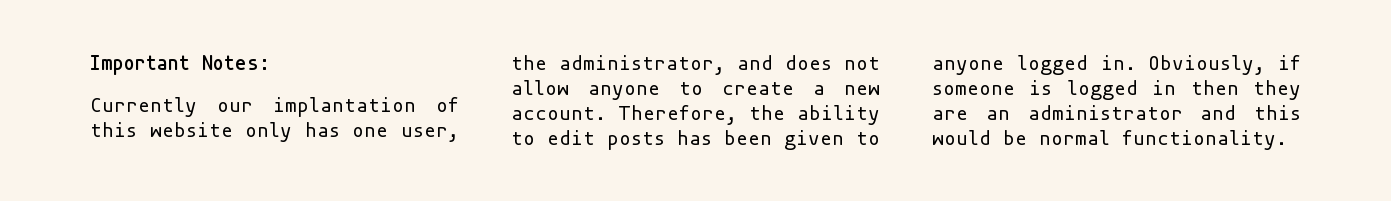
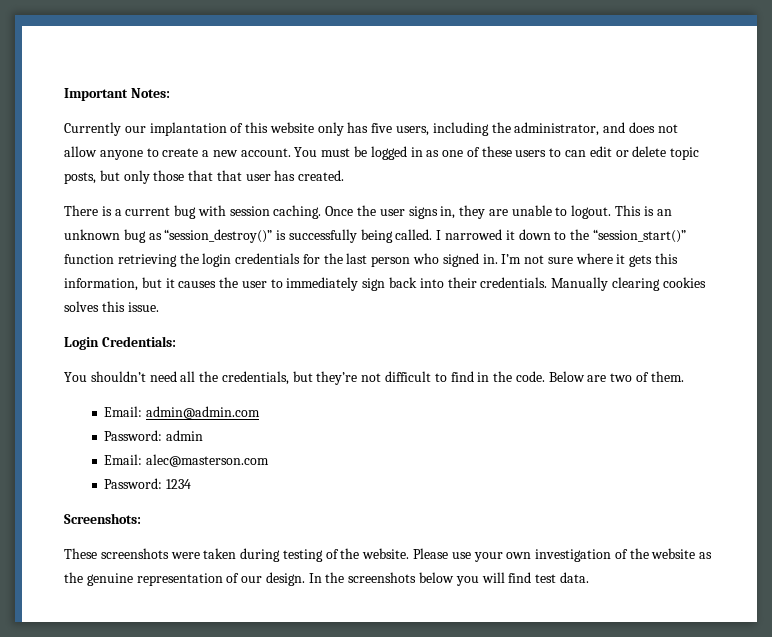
[352,127,459,142] one user, -> [371,122,489,136] five users, including
[618,105,880,125] [511,130,880,150] [932,55,1301,75] [932,80,1301,100] [932,105,1301,120] [932,130,1287,150] Therefore, the ability to edit posts has been given to anyone logged in. Obviously, if someone is logged in then they are an administrator and this would be normal functionality. -> [294,146,700,160] [64,170,345,184] [64,205,672,219] [64,229,686,243] [64,253,679,267] [64,277,706,291] [64,301,159,312] [64,336,176,350] [64,371,684,385] [104,406,260,419] [104,430,203,441] [104,454,269,467] [104,478,191,489] [64,513,141,524] [64,548,713,562] [64,572,589,586] You must be logged in as one of these users to can edit or delete topic posts, but only those that that user has created. // There is a current bug with session caching. Once the user signs in, they are unable to logout. This is an unknown bug as “session_destroy()” is successfully being called. I narrowed it down to the “session_start()” function retrieving the login credentials for the last person who signed in. I’m not sure where it gets this information, but it causes the user to immediately sign back into their credentials. Manually clearing cookies solves this issue. // Login Credentials: // You shouldn’t need all the credentials, but they’re not difficult to find in the code. Below are two of them. // Email: admin@admin.com // Password: admin // Email: alec@masterson.com // Password: 1234 // Screenshots: // These screenshots were taken during testing of the website. Please use your own investigation of the website as the genuine representation of our design. In the screenshots below you will find test data.

